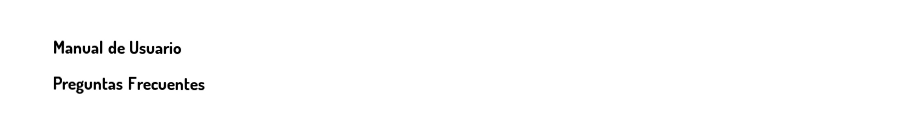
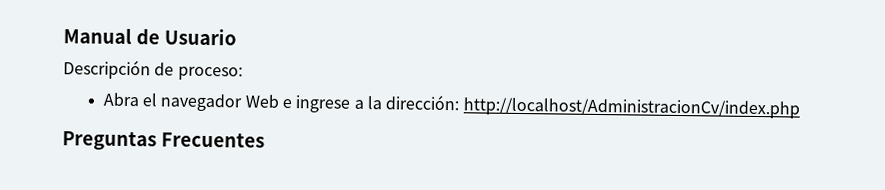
(183, 47) none -> [63,59,243,81] [102,92,800,119] // Descripción de proceso: // Abra el navegador Web e ingrese a la dirección: http://localhost/AdministracionCv/index.php

